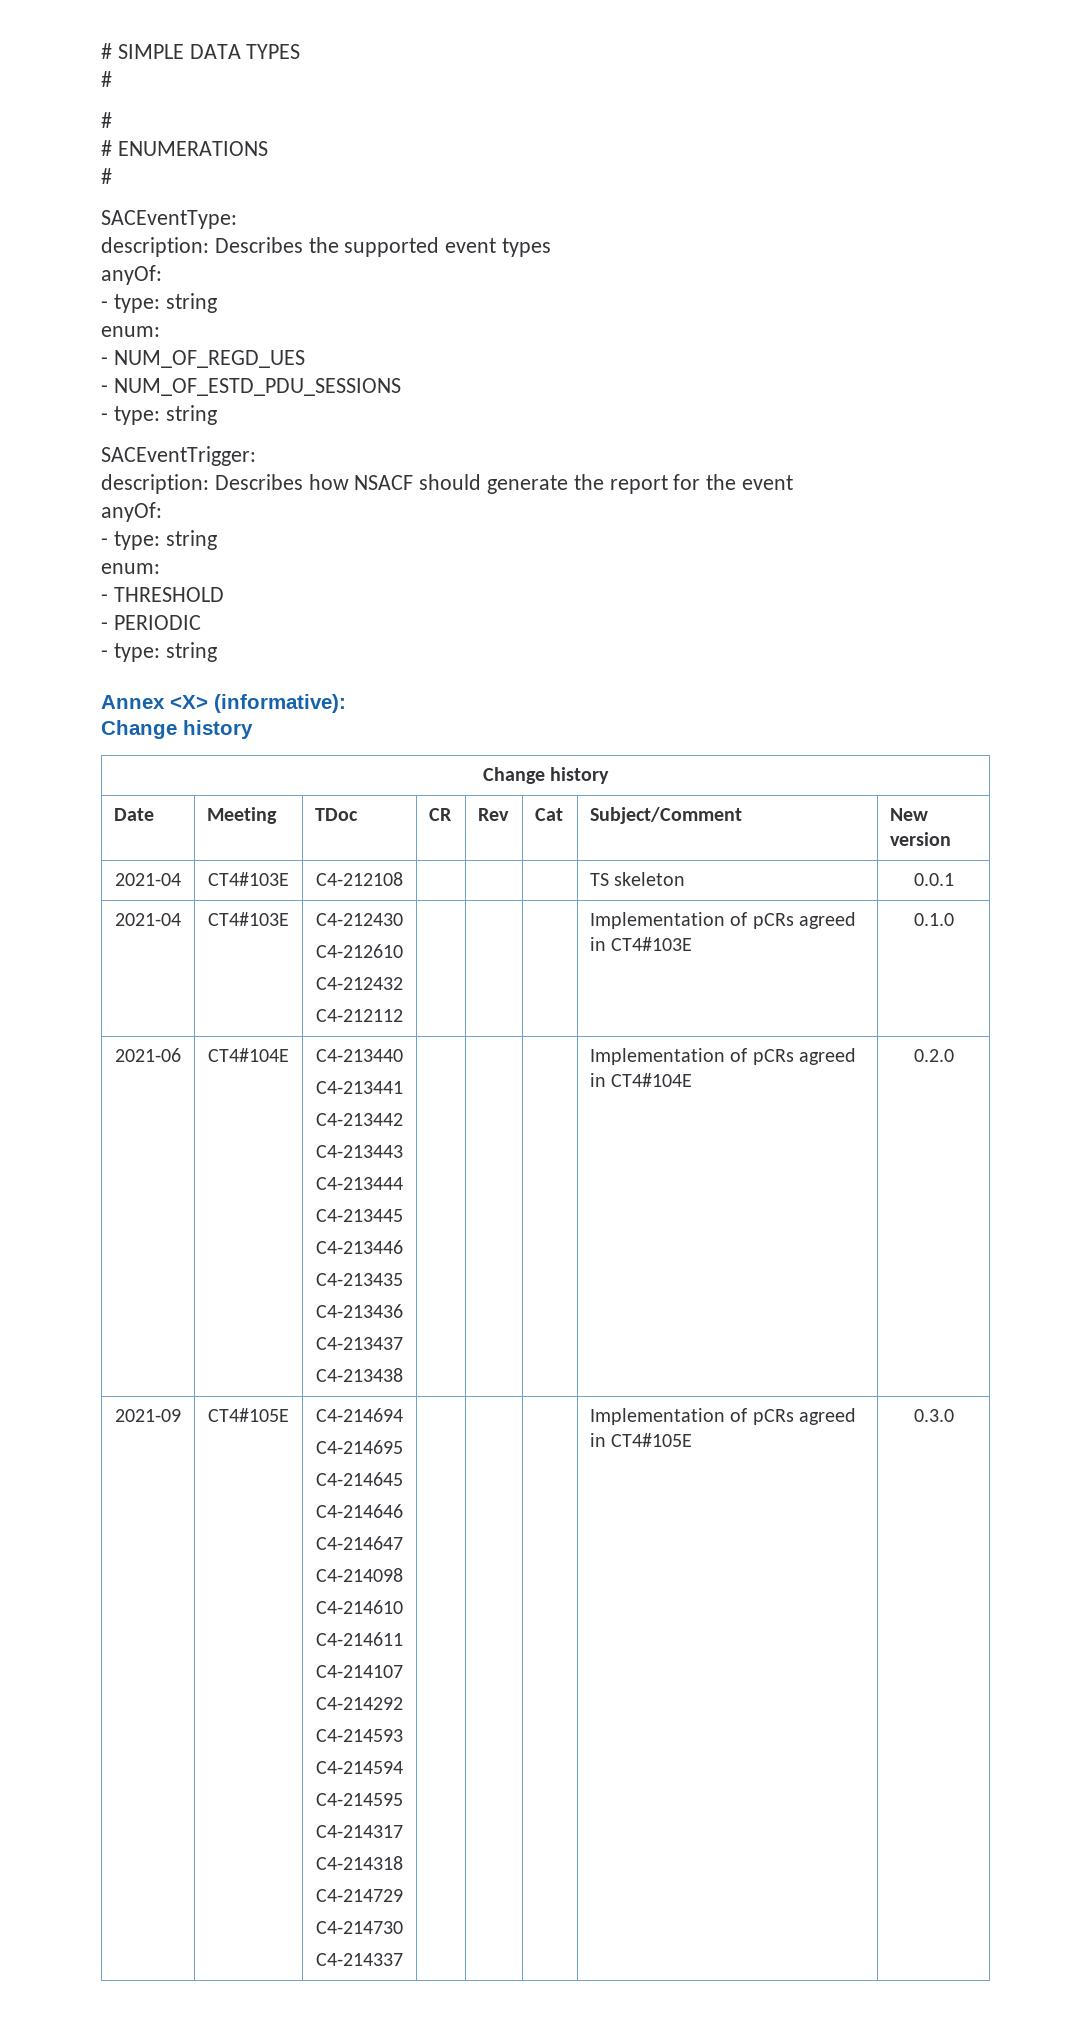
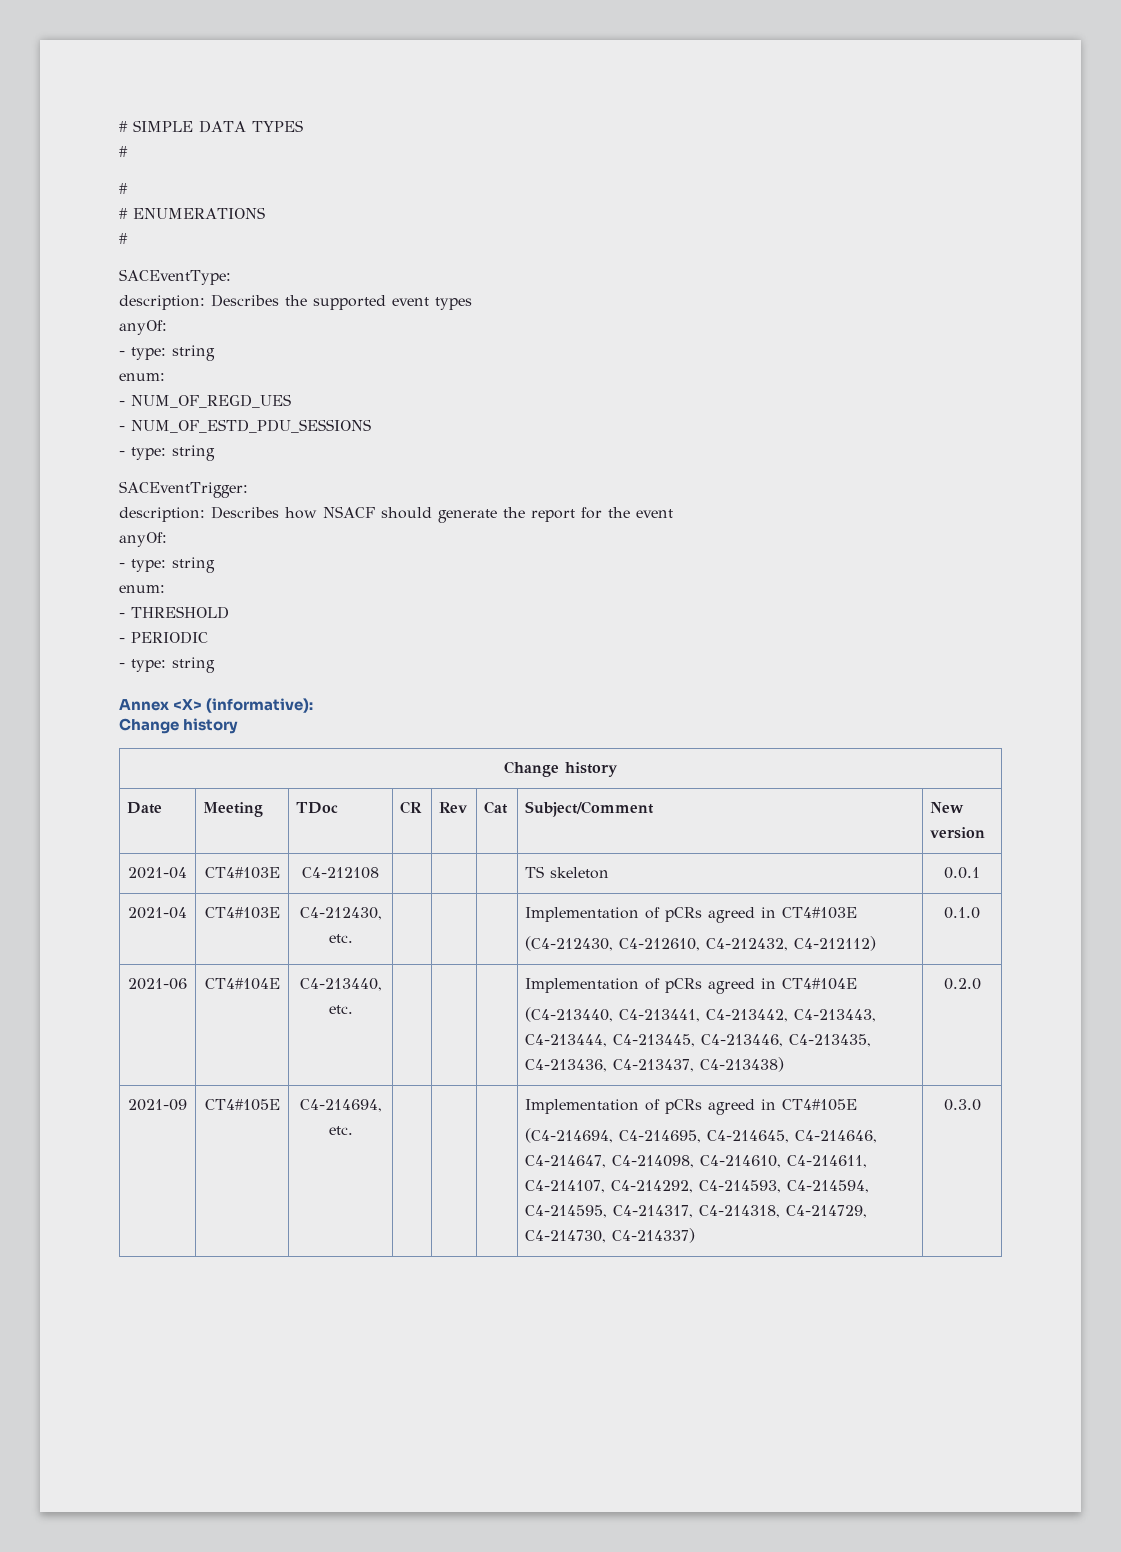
[316,913,403,926] [316,944,403,958] [316,977,403,990] [316,1009,403,1022] C4-212430 // C4-212610 // C4-212432 // C4-212112 -> [299,907,382,920] [328,934,353,943] C4-212430, etc.
(693, 944) none -> [525,936,877,951] // (C4-212430, C4-212610, C4-212432, C4-212112)
[316,1049,403,1062] [316,1081,403,1094] [316,1113,403,1126] [316,1145,403,1158] [316,1177,403,1190] [316,1209,403,1222] [316,1240,403,1254] [316,1273,403,1286] [316,1304,403,1318] [316,1337,403,1350] [316,1368,403,1382] C4-213440 // C4-213441 // C4-213442 // C4-213443 // C4-213444 // C4-213445 // C4-213446 // C4-213435 // C4-213436 // C4-213437 // C4-213438 -> [299,978,382,991] [328,1005,353,1014] C4-213440, etc.
[913,1049,954,1062] [115,1409,181,1422] [208,1408,289,1422] [316,1408,403,1422] [316,1440,403,1454] [316,1472,403,1486] [316,1504,403,1518] [316,1536,403,1550] [316,1568,403,1582] [316,1600,403,1614] [316,1632,403,1646] [316,1665,403,1678] [316,1697,403,1710] [316,1729,403,1742] [316,1761,403,1774] [316,1793,403,1806] [316,1825,403,1838] [316,1856,403,1870] [316,1889,403,1902] [316,1921,403,1934] [316,1953,403,1966] | 0.2.0 // 2021-09 | CT4#105E | C4-214694 // C4-214695 // C4-214645 // C4-214646 // C4-214647 // C4-214098 // C4-214610 // C4-214611 // C4-214107 // C4-214292 // C4-214593 // C4-214594 // C4-214595 // C4-214317 // C4-214318 // C4-214729 // C4-214730 // C4-214337 -> [525,1007,877,1022] [525,1034,872,1047] [525,1057,785,1072] [943,978,981,990] [128,1099,187,1111] [204,1099,280,1111] [299,1099,382,1112] [328,1126,353,1135] // (C4-213440, C4-213441, C4-213442, C4-213443, C4-213444, C4-213445, C4-213446, C4-213435, C4-213436, C4-213437, C4-213438) | 0.2.0 // 2021-09 | CT4#105E | C4-214694, etc.
(693, 1440) none -> [525,1128,878,1143] [525,1155,868,1168] [525,1180,870,1193] [525,1205,868,1218] [525,1228,696,1243] // (C4-214694, C4-214695, C4-214645, C4-214646, C4-214647, C4-214098, C4-214610, C4-214611, C4-214107, C4-214292, C4-214593, C4-214594, C4-214595, C4-214317, C4-214318, C4-214729, C4-214730, C4-214337)

